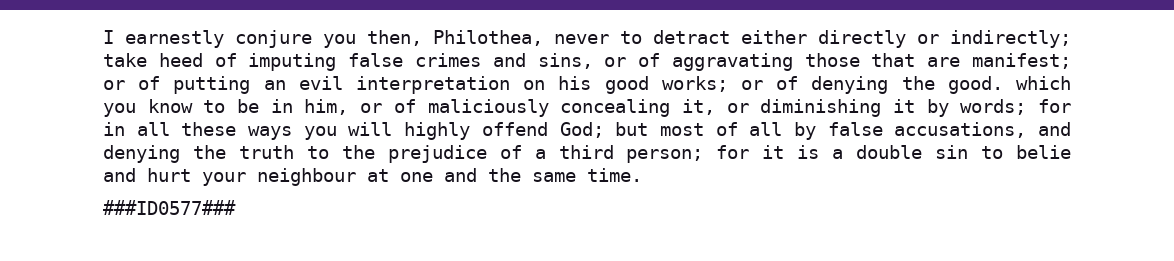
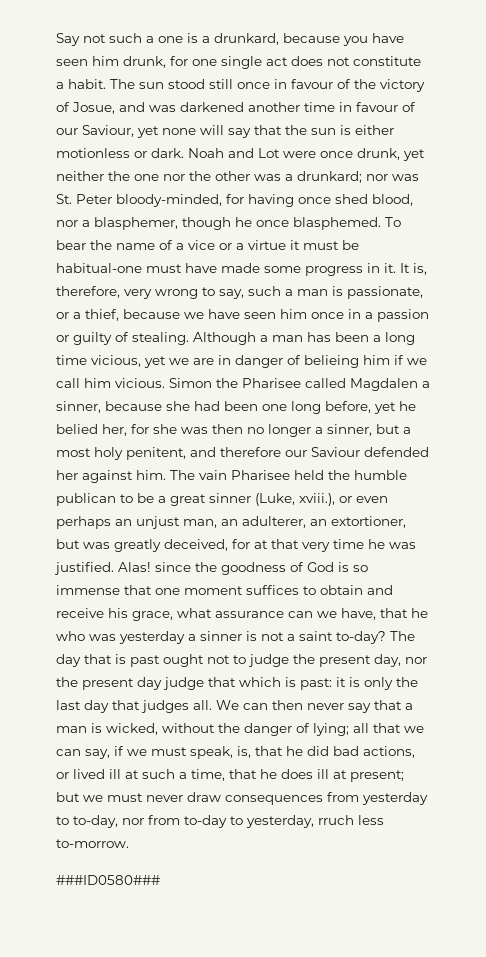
[103,30,1071,48] [103,53,1072,71] [103,76,1072,94] [103,99,1071,117] [103,122,1071,140] [103,145,1072,163] [103,168,642,186] [103,200,236,215] I earnestly conjure you then, Philothea, never to detract either directly or indirectly; take heed of imputing false crimes and sins, or of aggravating those that are manifest; or of putting an evil interpretation on his good works; or of denying the good. which you know to be in him, or of maliciously concealing it, or diminishing it by words; for in all these ways you will highly offend God; but most of all by false accusations, and denying the truth to the prejudice of a third person; for it is a double sin to belie and hurt your neighbour at one and the same time. // ###ID0577### -> [56,33,404,46] [56,56,421,69] [56,79,425,92] [56,102,416,114] [56,125,394,138] [56,148,425,161] [56,171,419,183] [56,194,413,207] [56,217,401,230] [56,240,359,250] [56,263,427,276] [56,286,423,299] [56,309,429,322] [56,332,415,345] [56,355,427,368] [56,378,430,391] [56,401,416,414] [56,424,411,437] [56,447,429,460] [56,470,407,483] [56,493,388,506] [56,516,406,529] [56,539,416,552] [54,562,368,575] [56,585,393,595] [56,608,428,621] [56,631,415,644] [56,654,427,667] [56,677,418,690] [56,700,413,713] [56,723,424,736] [56,746,415,759] [56,769,404,782] [56,792,428,805] [56,815,384,828] [56,839,129,848] [56,875,160,885] Say not such a one is a drunkard, because you have seen him drunk, for one single act does not constitute a habit. The sun stood still once in favour of the victory of Josue, and was darkened another time in favour of our Saviour, yet none will say that the sun is either motionless or dark. Noah and Lot were once drunk, yet neither the one nor the other was a drunkard; nor was St. Peter bloody-minded, for having once shed blood, nor a blasphemer, though he once blasphemed. To bear the name of a vice or a virtue it must be habitual-one must have made some progress in it. It is, therefore, very wrong to say, such a man is passionate, or a thief, because we have seen him once in a passion or guilty of stealing. Although a man has been a long time vicious, yet we are in danger of belieing him if we call him vicious. Simon the Pharisee called Magdalen a sinner, because she had been one long before, yet he belied her, for she was then no longer a sinner, but a most holy penitent, and therefore our Saviour defended her against him. The vain Pharisee held the humble publican to be a great sinner (Luke, xviii.), or even perhaps an unjust man, an adulterer, an extortioner, but was greatly deceived, for at that very time he was justified. Alas! since the goodness of God is so immense that one moment suffices to obtain and receive his grace, what assurance can we have, that he who was yesterday a sinner is not a saint to-day? The day that is past ought not to judge the present day, nor the present day judge that which is past: it is only the last day that judges all. We can then never say that a man is wicked, without the danger of lying; all that we can say, if we must speak, is, that he did bad actions, or lived ill at such a time, that he does ill at present; but we must never draw consequences from yesterday to to-day, nor from to-day to yesterday, rruch less to-morrow. // ###ID0580###

